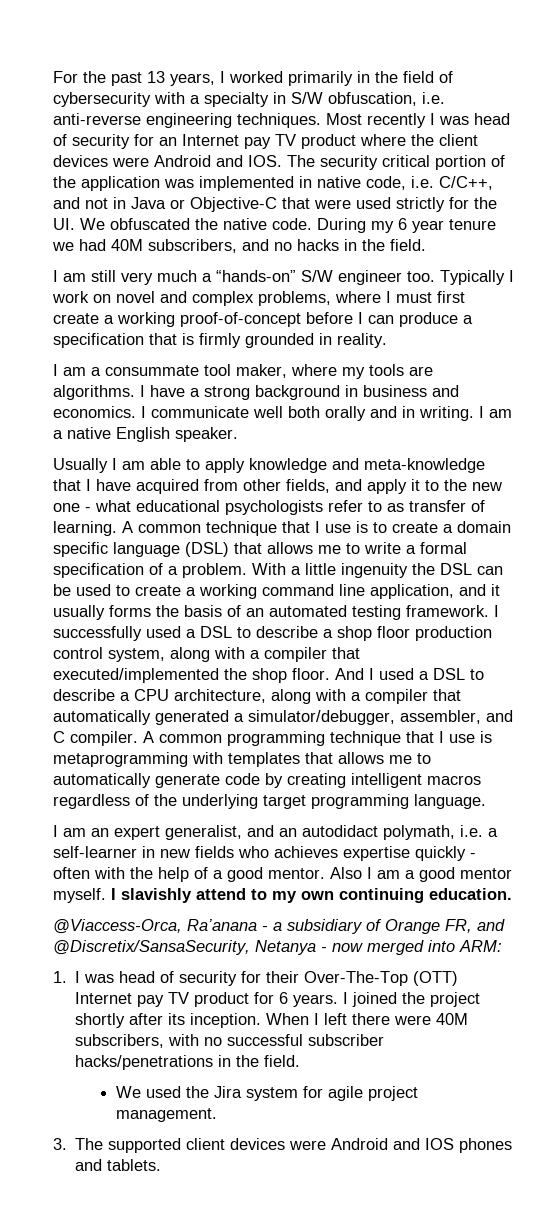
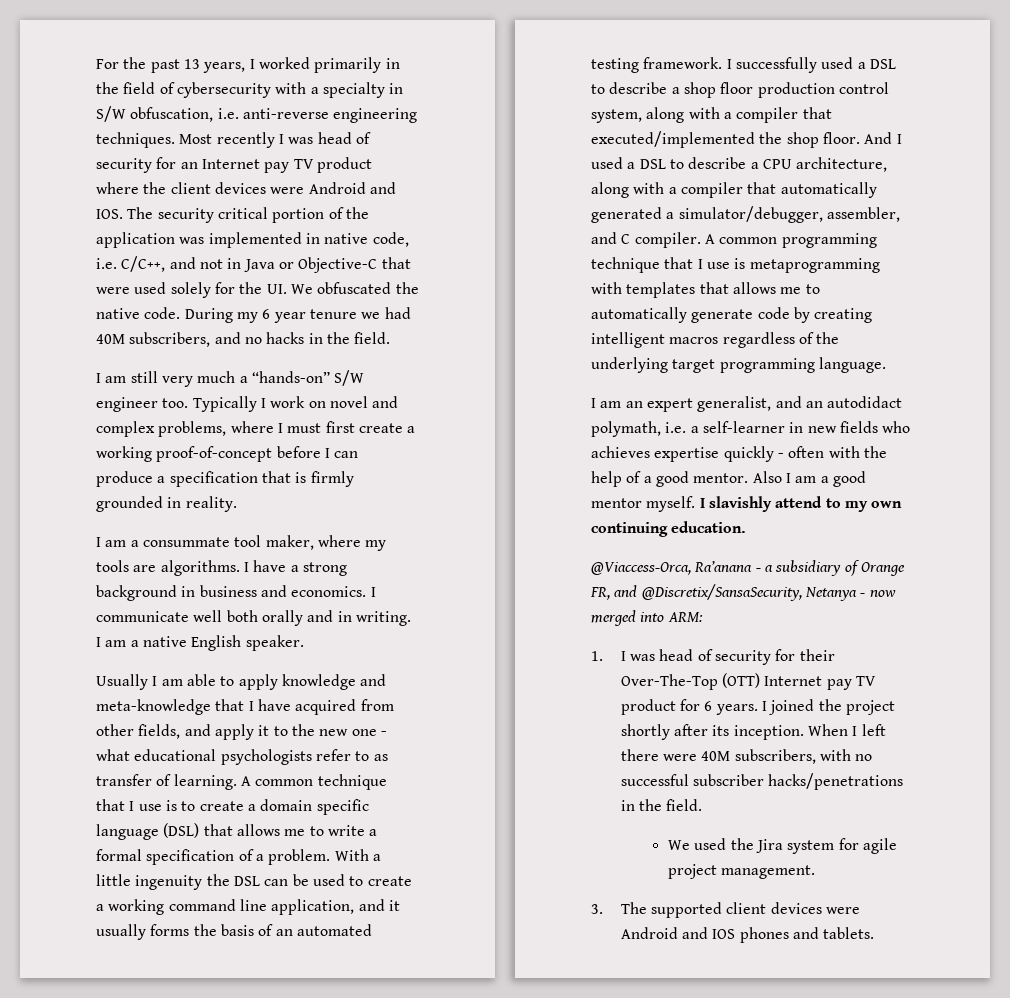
[396,197,445,212] strictly -> [170,282,211,298] solely

